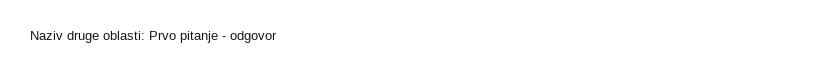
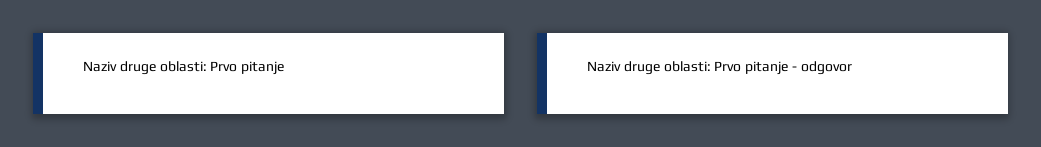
[30,31,218,43] Naziv druge oblasti: Prvo pitanje -> [83,61,285,75] [587,61,789,75] Naziv druge oblasti: Prvo pitanje // Naziv druge oblasti: Prvo pitanje

